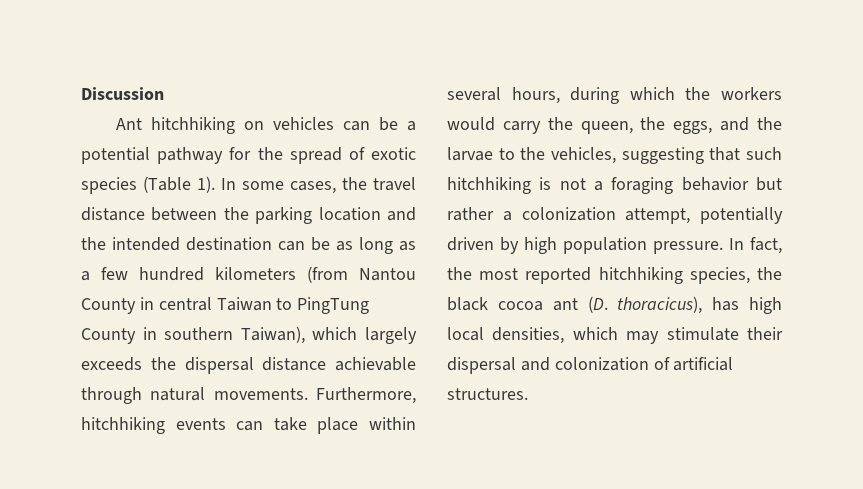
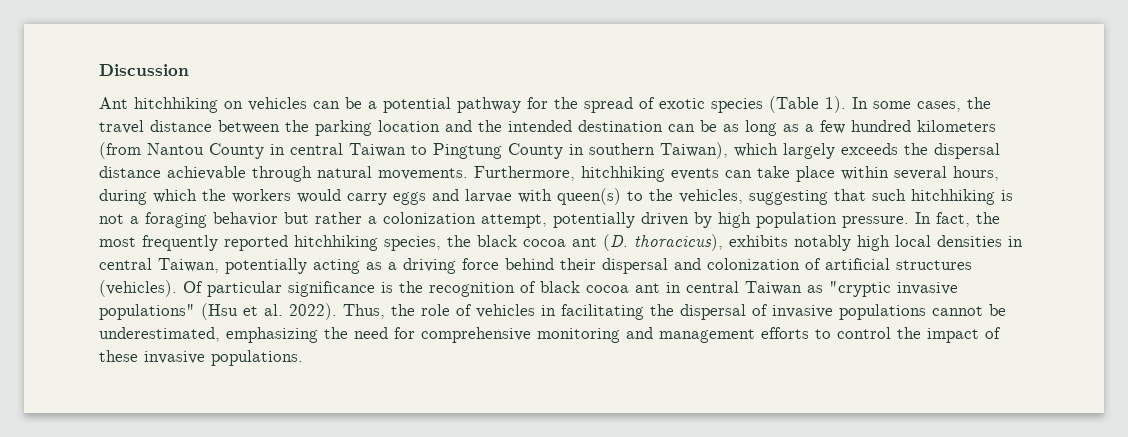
[297,297,370,314] PingTung -> [433,143,502,159] Pingtung
[547,117,782,134] [447,147,493,161] the queen, the eggs, and the larvae -> [393,188,621,205] eggs and larvae with queen(s)
(519, 274) none -> [142,235,218,251] frequently
[712,297,782,314] [447,327,739,344] has high local densities, which may stimulate -> [729,235,1023,251] [99,258,554,274] exhibits notably high local densities in central Taiwan, potentially acting as a driving force behind
[447,388,528,400] structures. -> [896,260,972,270] [99,280,958,297] [99,303,1006,320] [99,327,1001,343] [99,350,303,366] structures (vehicles). Of particular significance is the recognition of black cocoa ant in central Taiwan as "cryptic invasive populations" (Hsu et al. 2022). Thus, the role of vehicles in facilitating the dispersal of invasive populations cannot be underestimated, emphasizing the need for comprehensive monitoring and management efforts to control the impact of these invasive populations.

